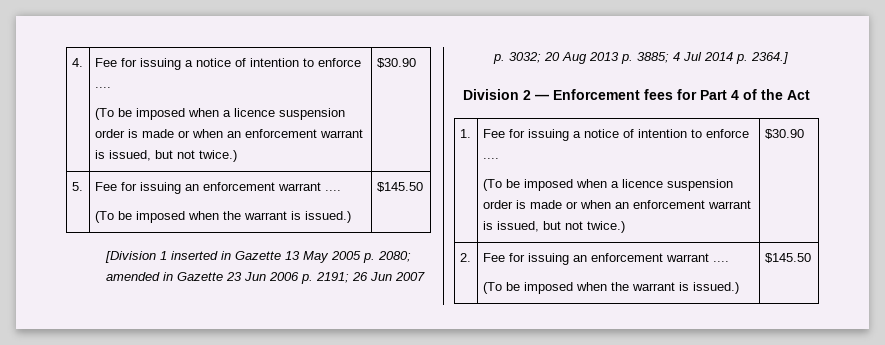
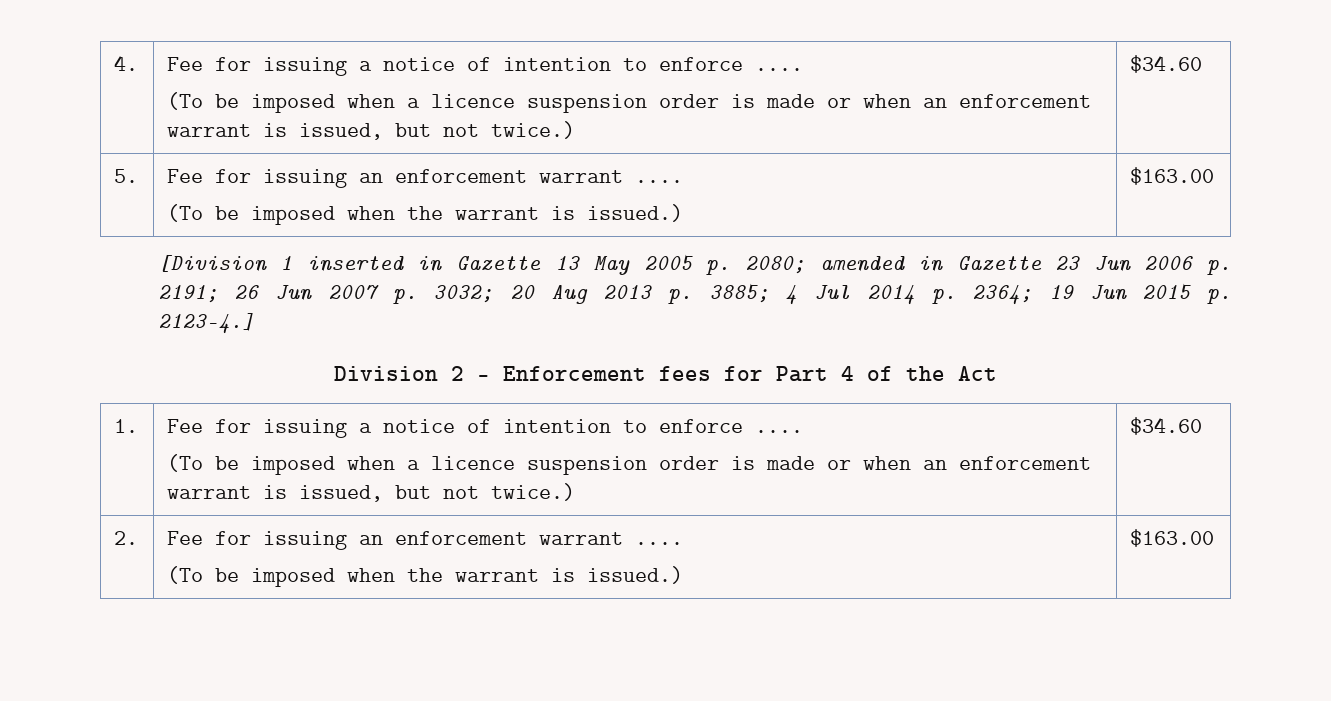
[376,58,416,68] $30.90 -> [1130,55,1203,73] $34.60
[376,182,423,192] $145.50 -> [1130,167,1215,185] $163.00
[751,52,789,64] 2364.] -> [972,283,1231,305] [157,313,254,334] 2364; 19 Jun 2015 p. 2123-4.]
[764,129,804,139] $30.90 -> [1130,417,1203,435] $34.60
[764,253,811,263] $145.50 -> [1130,529,1215,547] $163.00

